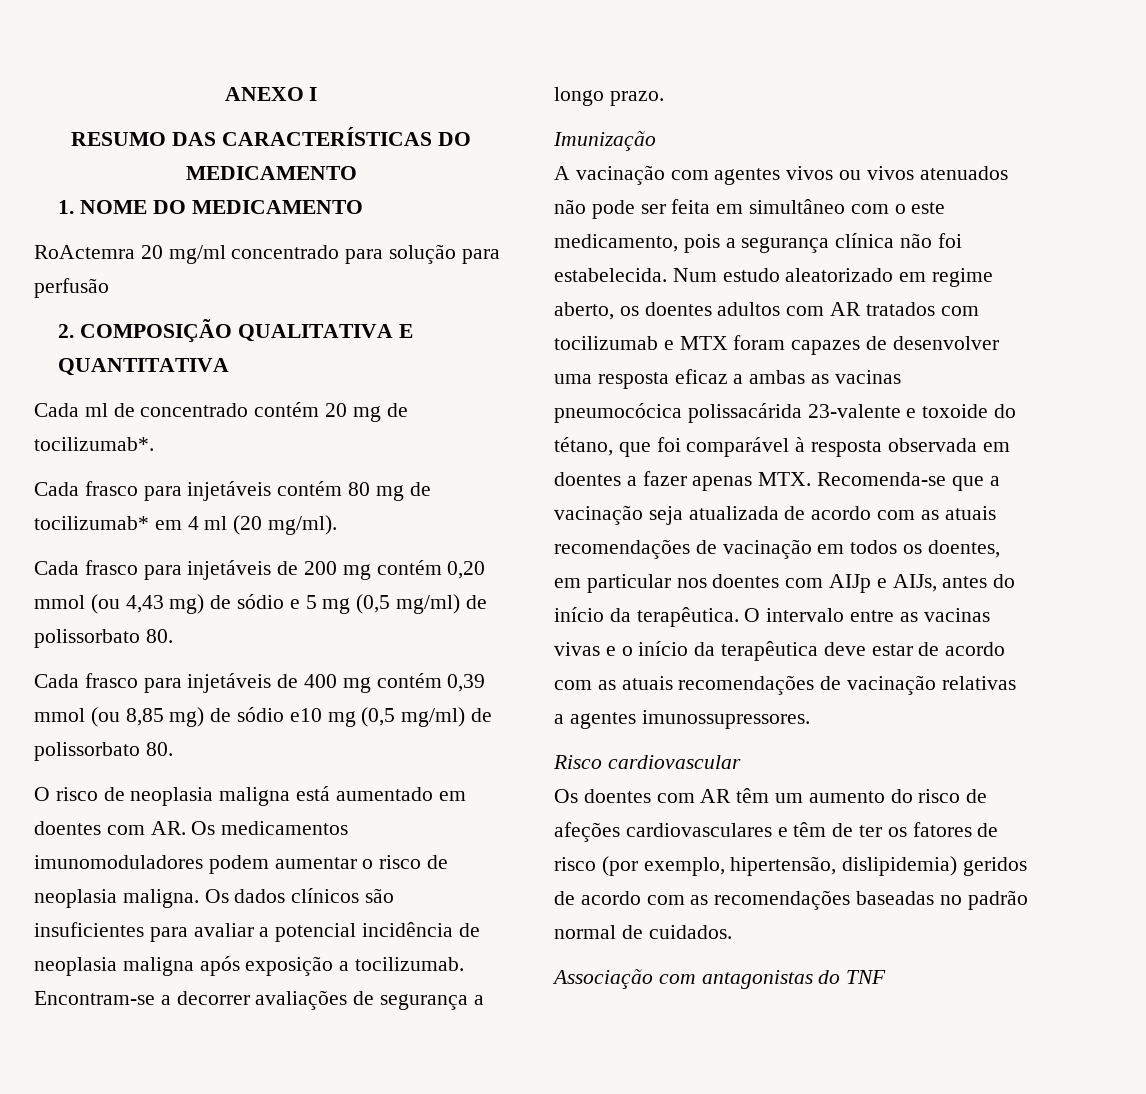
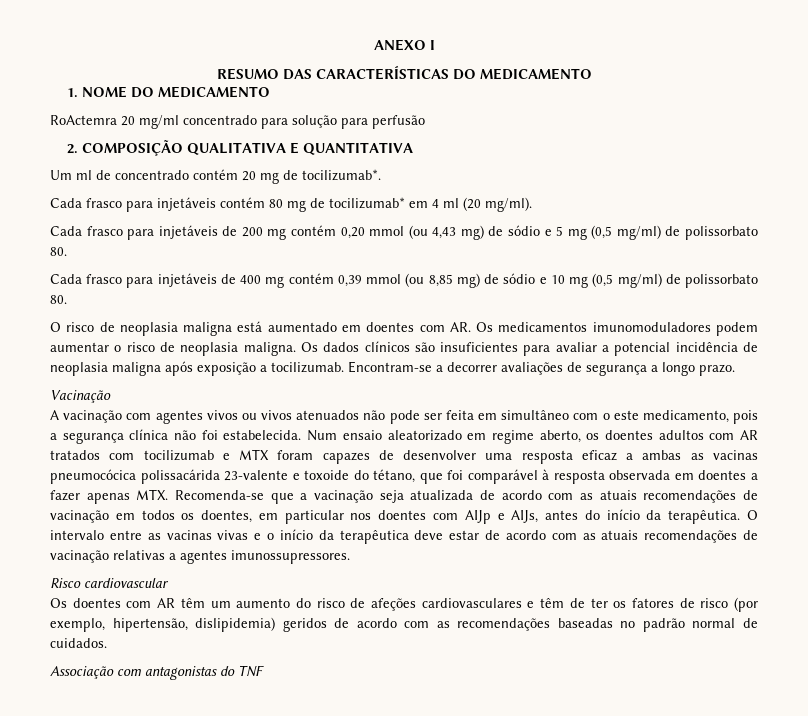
[34,403,79,417] Cada -> [50,170,72,180] Um
[289,708,322,722] e10 -> [539,275,565,284] e 10
[553,131,656,151] Imunização -> [50,390,111,403] Vacinação
[722,268,780,282] estudo -> [342,430,382,440] ensaio

